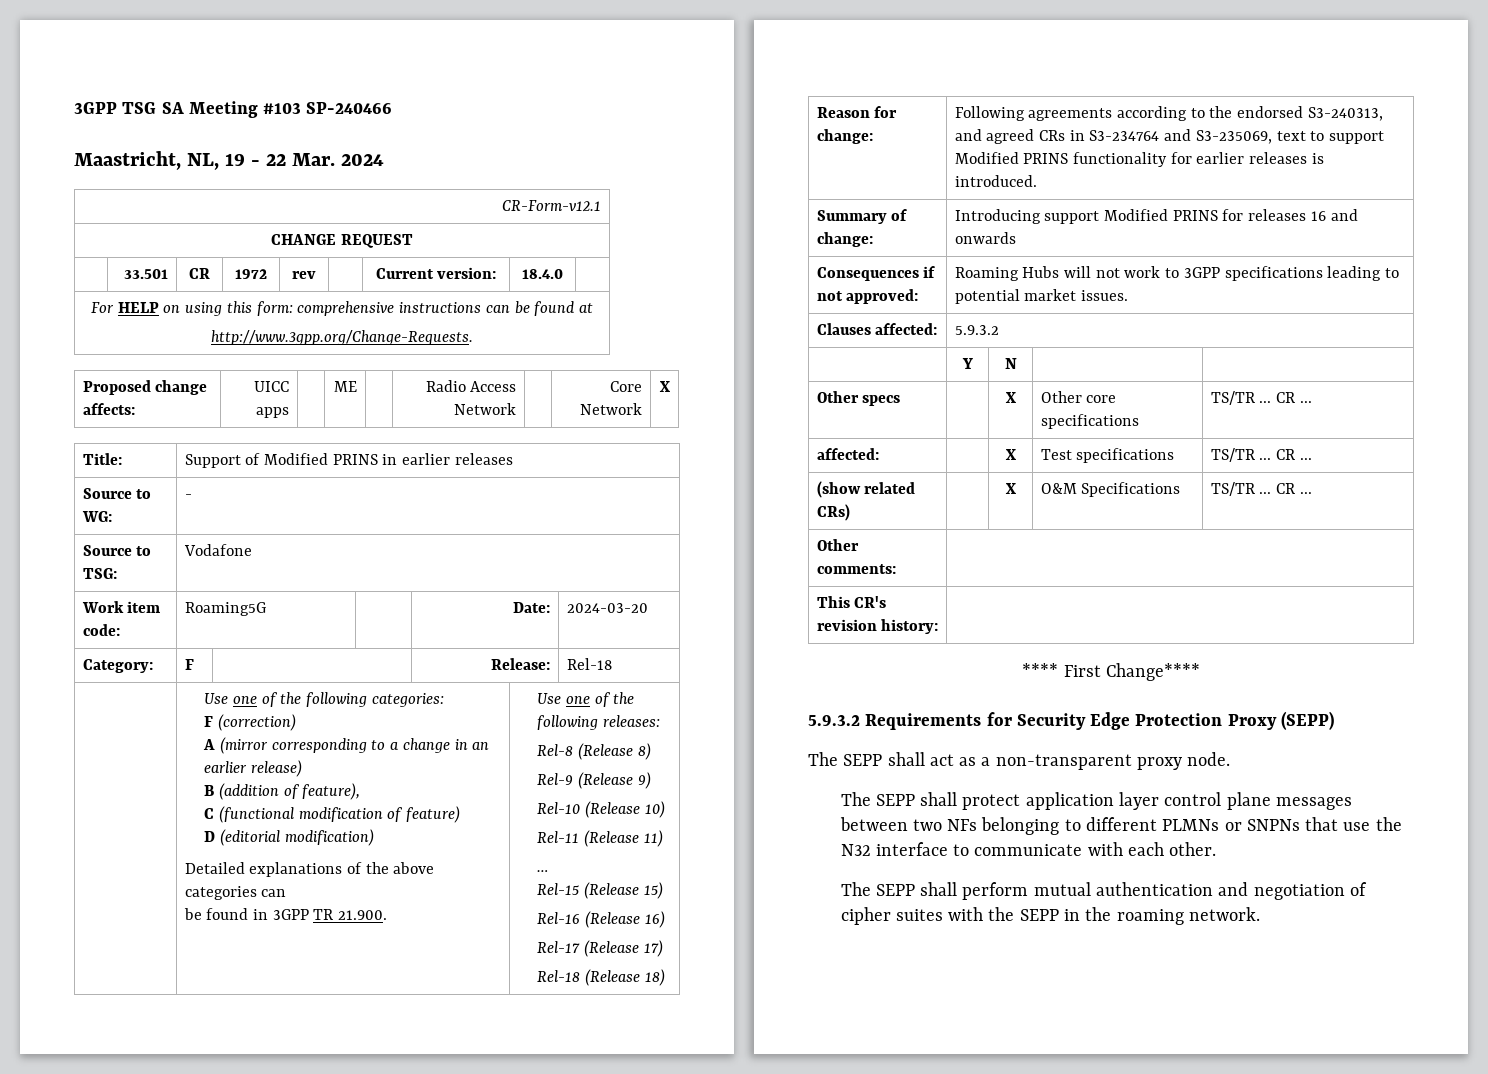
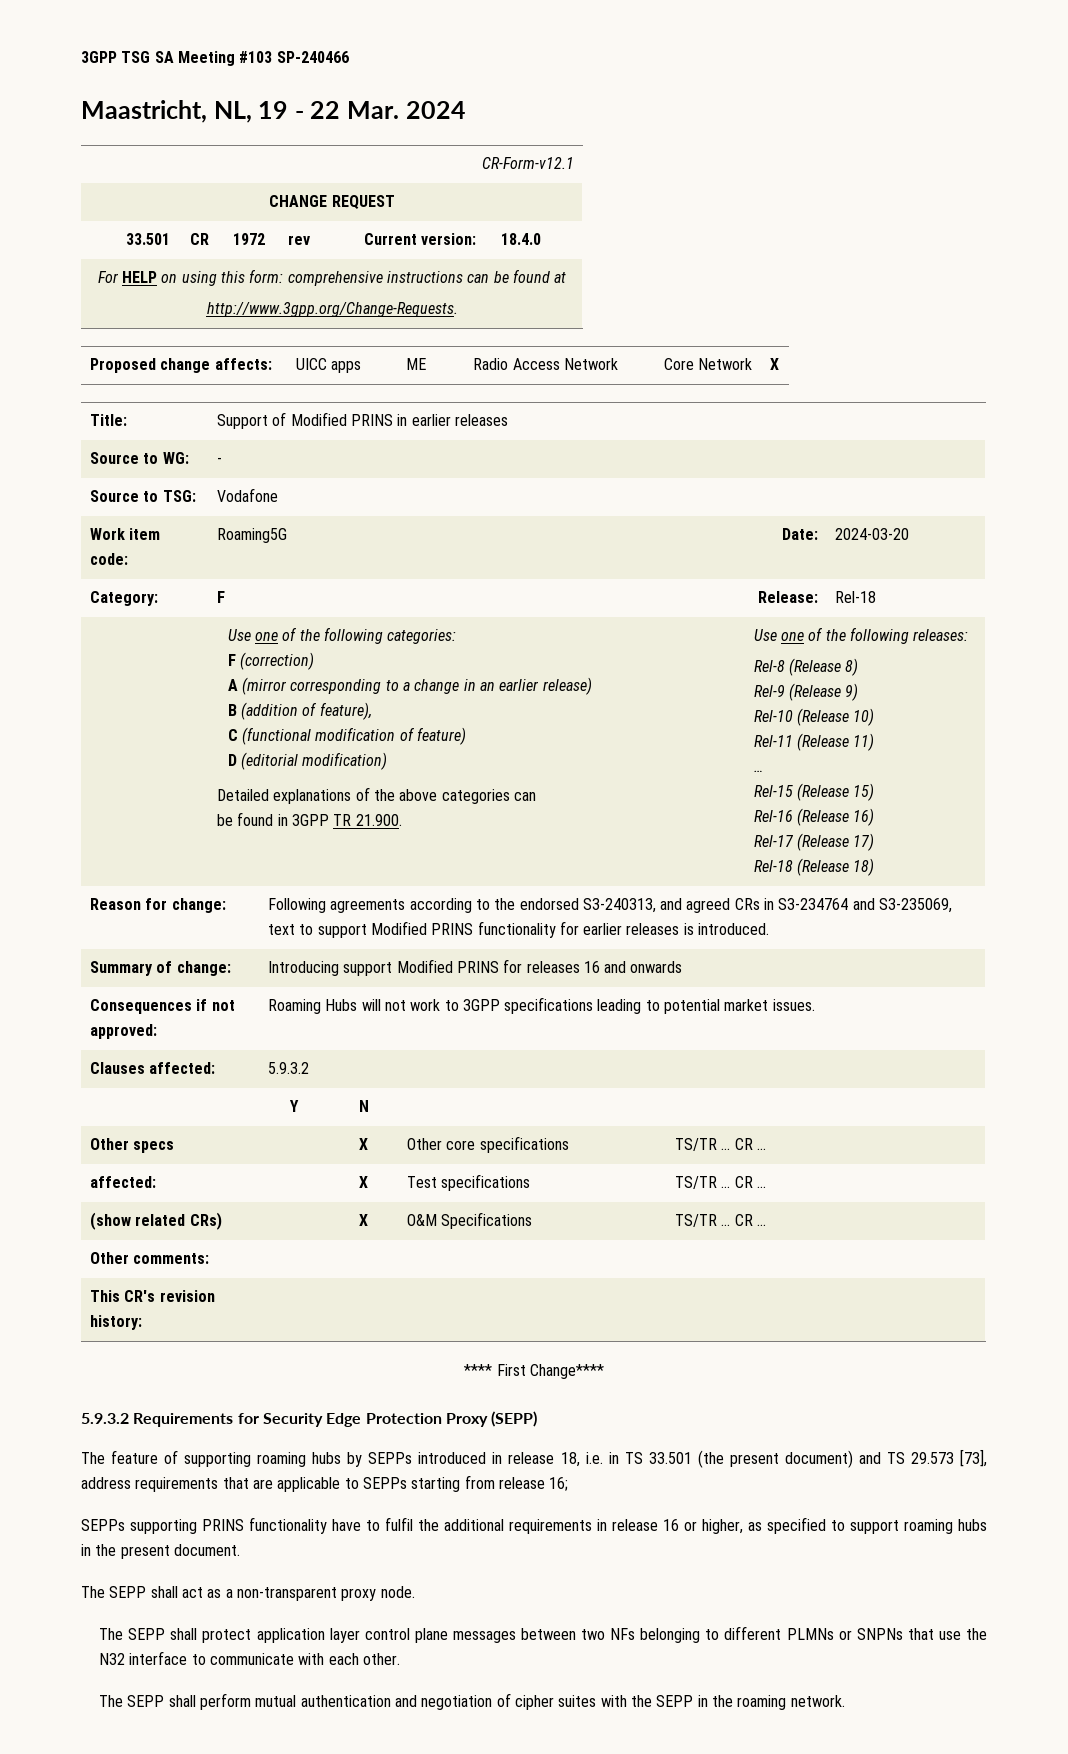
(1334, 720) none -> [81,1449,987,1468] [81,1475,569,1492] [81,1517,987,1534] [81,1544,240,1559] // The feature of supporting roaming hubs by SEPPs introduced in release 18, i.e. in TS 33.501 (the present document) and TS 29.573 [73], address requirements that are applicable to SEPPs starting from release 16; // SEPPs supporting PRINS functionality have to fulfil the additional requirements in release 16 or higher, as specified to support roaming hubs in the present document.

